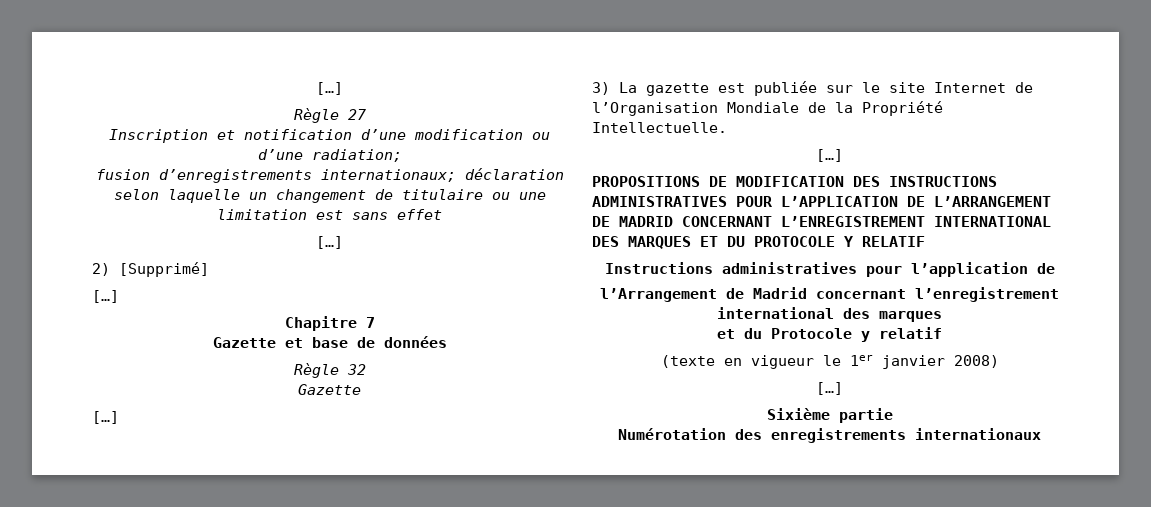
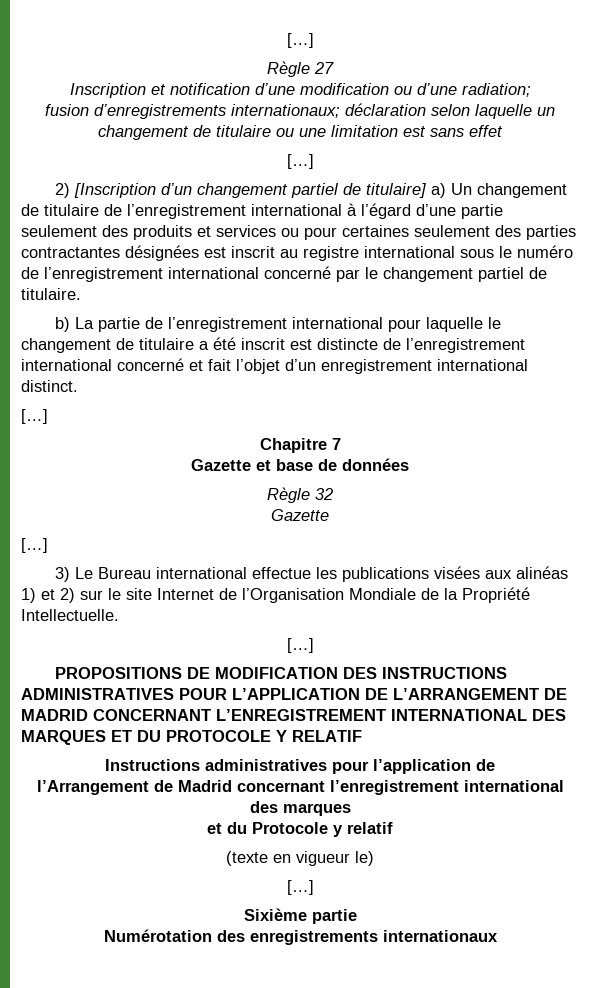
[119,262,209,277] [Supprimé] -> [73,183,567,198] [21,203,503,219] [21,225,576,240] [21,245,573,261] [21,266,547,282] [21,288,81,300] [54,317,501,332] [21,337,525,353] [21,358,528,374] [21,380,78,392] [Inscription d’un changement partiel de titulaire] a) Un changement de titulaire de l’enregistrement international à l’égard d’une partie seulement des produits et services ou pour certaines seulement des parties contractantes désignées est inscrit au registre international sous le numéro de l’enregistrement international concerné par le changement partiel de titulaire. // b) La partie de l’enregistrement international pour laquelle le changement de titulaire a été inscrit est distincte de l’enregistrement international concerné et fait l’objet d’un enregistrement international distinct.
[619,81,817,96] La gazette est publiée -> [74,566,568,582] [21,588,75,603] Le Bureau international effectue les publications visées aux alinéas 1) et 2)
[822,355,999,369] le 1er janvier 2008) -> [355,851,374,866] le)

